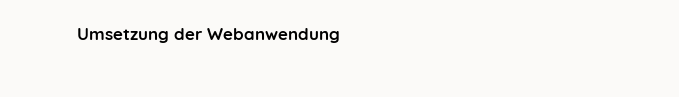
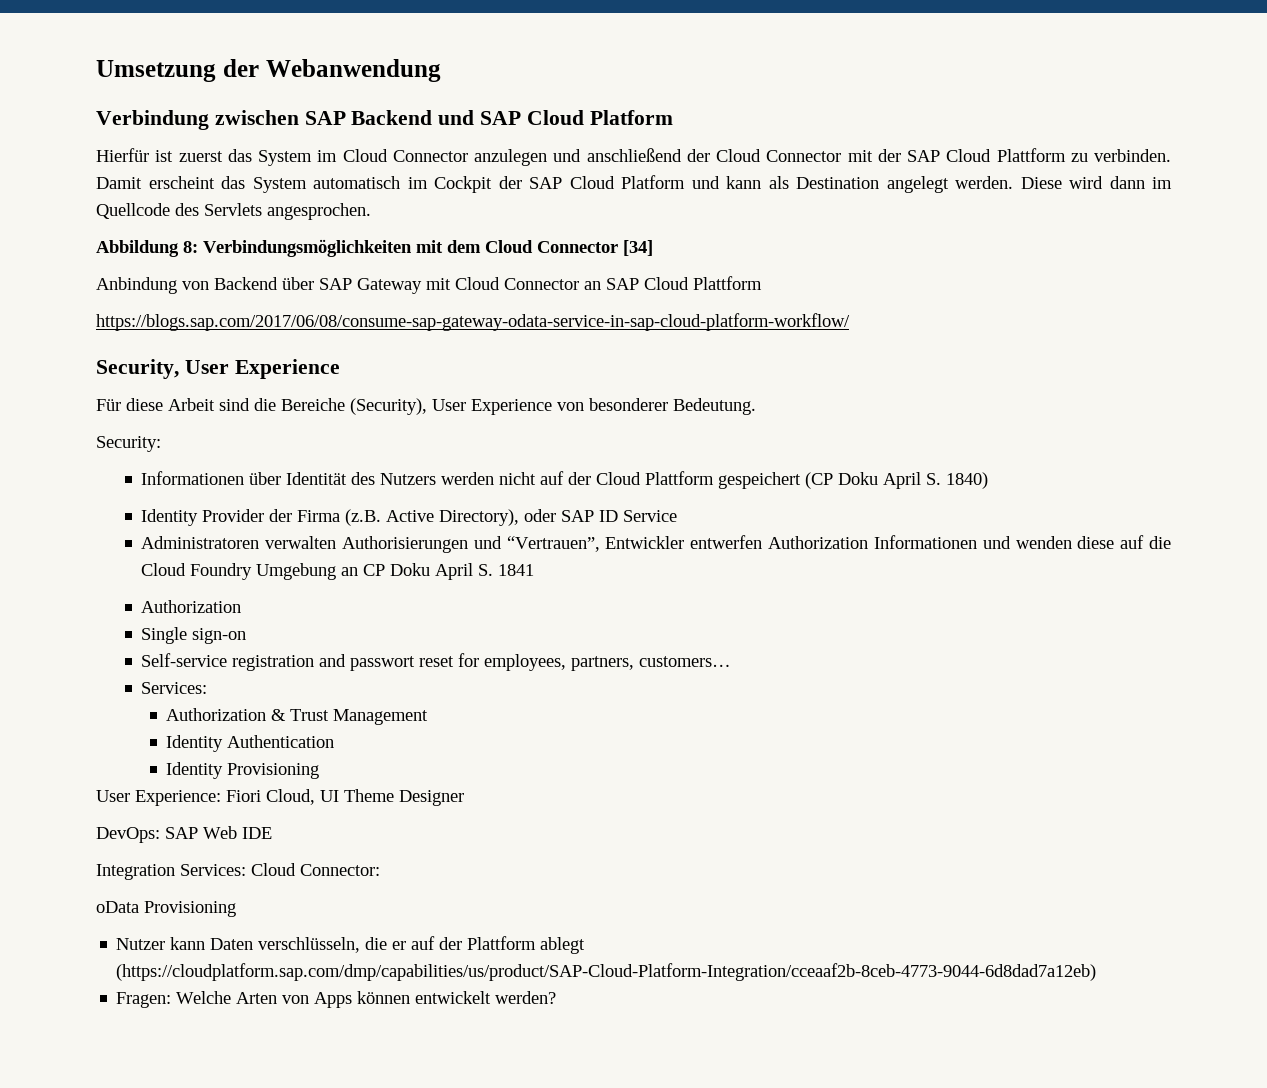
(340, 35) none -> [96,110,673,130] [96,148,1171,166] [96,175,1172,193] [96,203,371,220] [96,239,653,257] [96,276,762,294] [96,313,850,331] [96,359,340,379] [96,398,756,415] [96,436,161,452] [141,471,989,489] [141,509,678,526] [141,535,1171,553] [141,563,535,580] [141,600,242,613] [141,627,247,644] [141,653,732,671] [141,682,208,694] [166,708,429,725] [166,735,335,752] [166,762,320,779] [96,789,464,806] [96,826,272,843] [96,863,380,880] [96,901,236,917] [116,936,586,954] [116,963,1097,981] [116,991,557,1008] // Verbindung zwischen SAP Backend und SAP Cloud Platform // Hierfür ist zuerst das System im Cloud Connector anzulegen und anschließend der Cloud Connector mit der SAP Cloud Plattform zu verbinden. Damit erscheint das System automatisch im Cockpit der SAP Cloud Platform und kann als Destination angelegt werden. Diese wird dann im Quellcode des Servlets angesprochen. // Abbildung 8: Verbindungsmöglichkeiten mit dem Cloud Connector [34] // Anbindung von Backend über SAP Gateway mit Cloud Connector an SAP Cloud Plattform // https://blogs.sap.com/2017/06/08/consume-sap-gateway-odata-service-in-sap-cloud-platform-workflow/ // Security, User Experience // Für diese Arbeit sind die Bereiche (Security), User Experience von besonderer Bedeutung. // Security: // Informationen über Identität des Nutzers werden nicht auf der Cloud Plattform gespeichert (CP Doku April S. 1840) // Identity Provider der Firma (z.B. Active Directory), oder SAP ID Service // Administratoren verwalten Authorisierungen und “Vertrauen”, Entwickler entwerfen Authorization Informationen und wenden diese auf die Cloud Foundry Umgebung an CP Doku April S. 1841 // Authorization // Single sign-on // Self-service registration and passwort reset for employees, partners, customers… // Services: // Authorization & Trust Management // Identity Authentication // Identity Provisioning // User Experience: Fiori Cloud, UI Theme Designer // DevOps: SAP Web IDE // Integration Services: Cloud Connector: // oData Provisioning // Nutzer kann Daten verschlüsseln, die er auf der Plattform ablegt (https://cloudplatform.sap.com/dmp/capabilities/us/product/SAP-Cloud-Platform-Integration/cceaaf2b-8ceb-4773-9044-6d8dad7a12eb) // Fragen: Welche Arten von Apps können entwickelt werden?

